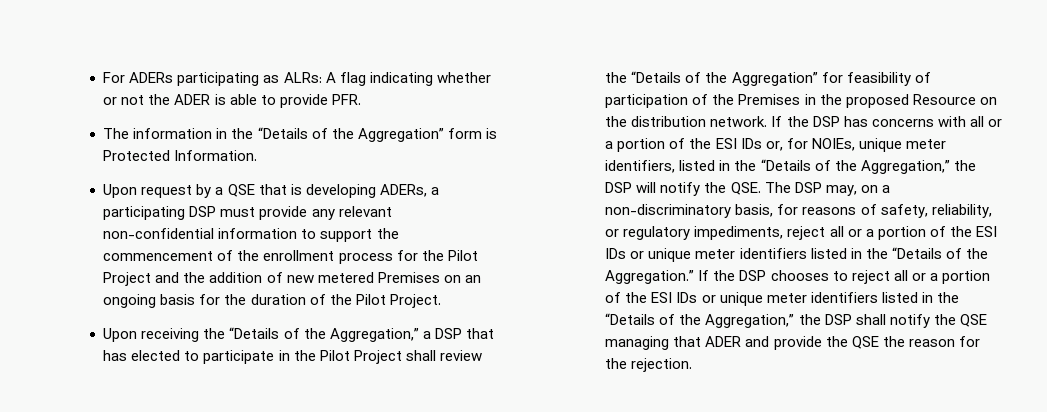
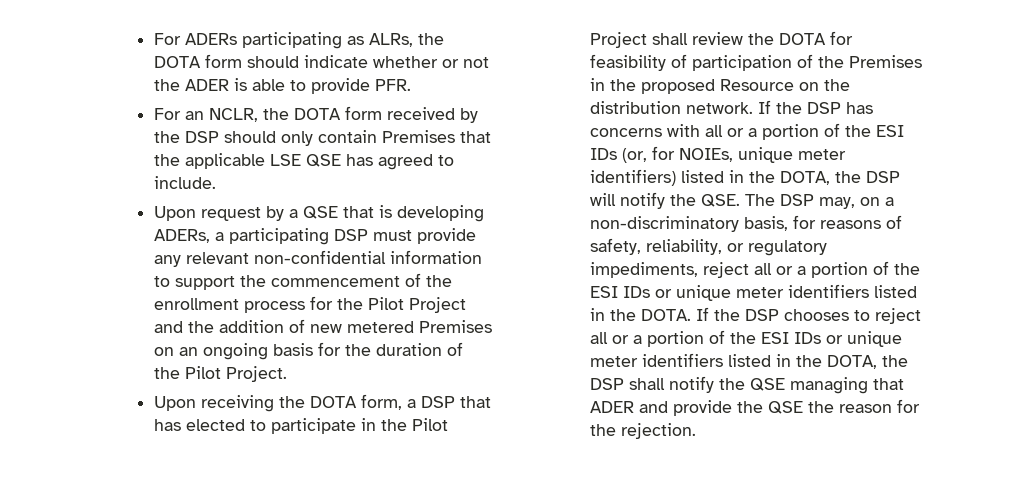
[283,72,433,86] ALRs: A flag indicating -> [369,33,445,47] [154,54,369,68] ALRs, the DOTA form should indicate
[103,127,497,142] [103,150,258,161] The information in the “Details of the Aggregation” form is Protected Information. -> [154,106,479,123] [154,130,492,146] [154,153,455,170] [154,176,217,189] For an NCLR, the DOTA form received by the DSP should only contain Premises that the applicable LSE QSE has agreed to include.
[229,327,419,342] “Details of the Aggregation,” -> [310,394,403,410] DOTA form,
[631,71,818,86] “Details of the Aggregation” -> [779,33,827,45] DOTA
[765,141,783,151] or, -> [622,148,648,163] (or,
[605,159,950,174] identifiers, listed in the “Details of the Aggregation,” -> [590,169,831,186] identifiers) listed in the DOTA,
[891,247,988,259] [605,270,695,284] “Details of the Aggregation.” -> [641,309,692,321] DOTA.
[605,313,795,328] “Details of the Aggregation,” -> [827,355,878,369] DOTA,

